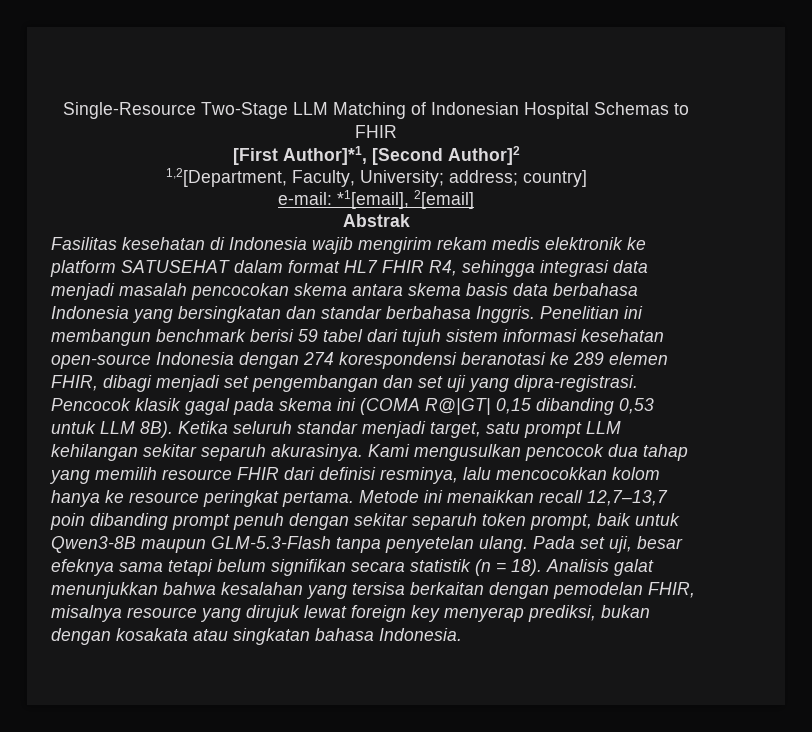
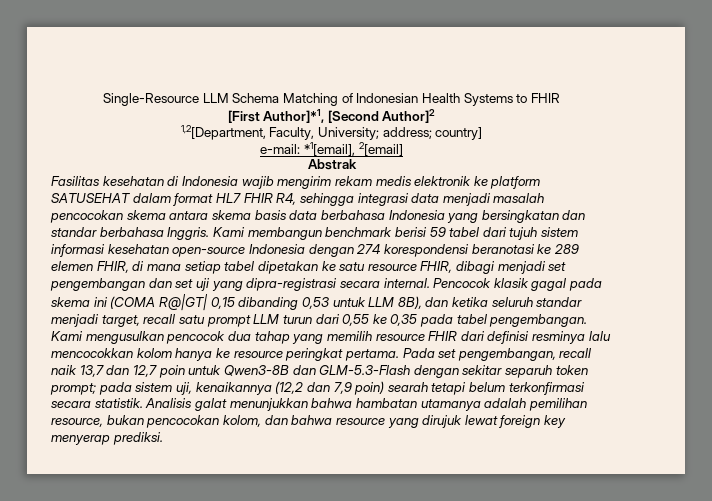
[201,102,328,119] Two-Stage LLM -> [202,93,280,103] LLM Schema
[524,102,669,119] Hospital Schemas -> [421,93,513,106] Health Systems
[540,306,643,319] Penelitian ini -> [212,227,245,237] Kami
(98, 383) none -> [132,261,453,274] di mana setiap tabel dipetakan ke satu resource FHIR,
[514,375,638,392] dipra-registrasi. -> [246,278,430,291] dipra-registrasi secara internal.
[140,421,228,438] 8B). Ketika -> [397,296,489,309] 8B), dan ketika
(481, 430) none -> [143,314,176,324] recall
[51,444,363,461] kehilangan sekitar separuh akurasinya. -> [282,314,588,327] turun dari 0,55 ke 0,35 pada tabel pengembangan.
[380,467,458,484] resminya, -> [532,331,586,344] resminya
[359,490,668,506] [50,513,680,530] [51,536,683,553] [51,559,654,576] [51,582,695,599] [51,605,122,622] Metode ini menaikkan recall 12,7–13,7 poin dibanding prompt penuh dengan sekitar separuh token prompt, baik untuk Qwen3-8B maupun GLM-5.3-Flash tanpa penyetelan ulang. Pada set uji, besar efeknya sama tetapi belum signifikan secara statistik (n = 18). Analisis galat menunjukkan bahwa kesalahan yang tersisa berkaitan dengan pemodelan FHIR, misalnya -> [402,348,592,361] [51,365,588,378] [50,381,585,395] [51,398,587,411] [51,415,333,428] Pada set pengembangan, recall naik 13,7 dan 12,7 poin untuk Qwen3-8B dan GLM-5.3-Flash dengan sekitar separuh token prompt; pada sistem uji, kenaikannya (12,2 dan 7,9 poin) searah tetapi belum terkonfirmasi secara statistik. Analisis galat menunjukkan bahwa hambatan utamanya adalah pemilihan resource, bukan pencocokan kolom, dan bahwa
[528,605,650,622] [51,628,462,645] prediksi, bukan dengan kosakata atau singkatan bahasa Indonesia. -> [112,432,163,445] prediksi.

